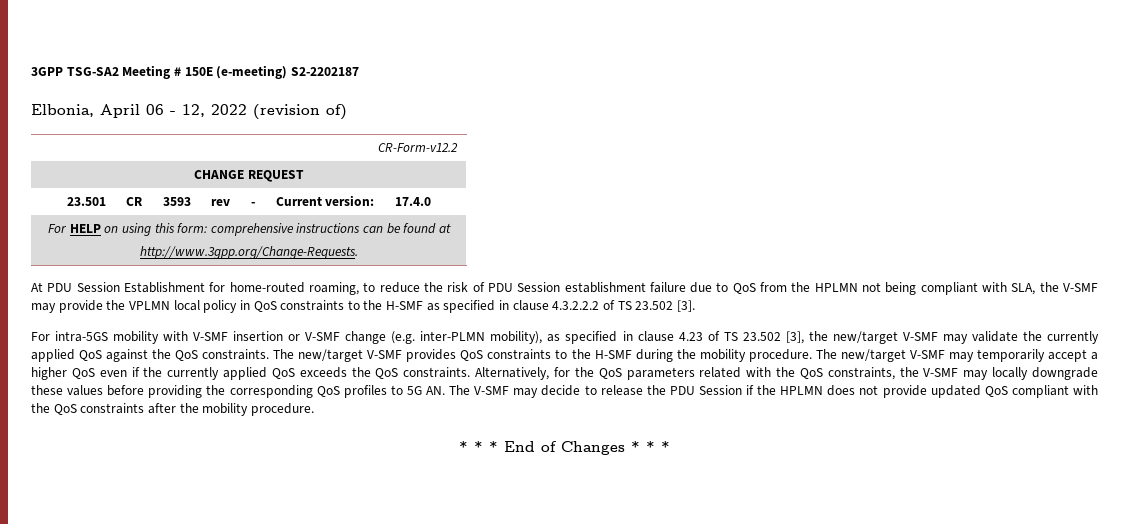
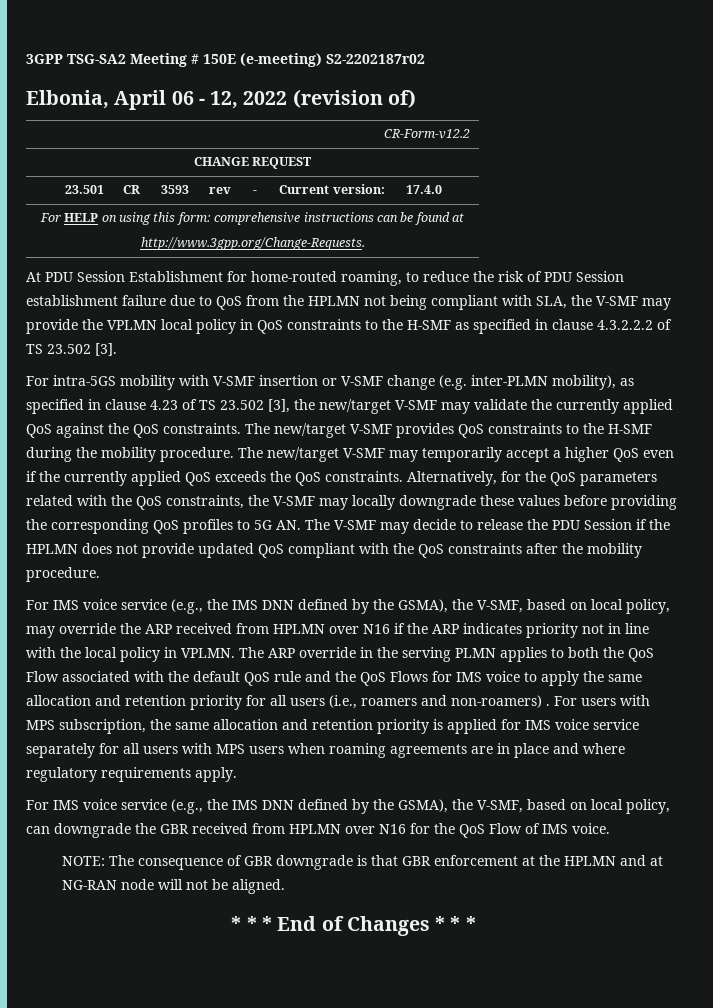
[290,67,359,76] S2-2202187 -> [326,54,425,64] S2-2202187r02
(314, 409) none -> [26,599,670,614] [26,623,649,638] [26,647,654,662] [26,671,642,686] [26,695,650,710] [26,719,639,734] [26,743,625,758] [26,767,237,782] [26,799,670,814] [26,823,610,838] [61,855,663,870] [61,879,285,894] // For IMS voice service (e.g., the IMS DNN defined by the GSMA), the V-SMF, based on local policy, may override the ARP received from HPLMN over N16 if the ARP indicates priority not in line with the local policy in VPLMN. The ARP override in the serving PLMN applies to both the QoS Flow associated with the default QoS rule and the QoS Flows for IMS voice to apply the same allocation and retention priority for all users (i.e., roamers and non-roamers) . For users with MPS subscription, the same allocation and retention priority is applied for IMS voice service separately for all users with MPS users when roaming agreements are in place and where regulatory requirements apply. // For IMS voice service (e.g., the IMS DNN defined by the GSMA), the V-SMF, based on local policy, can downgrade the GBR received from HPLMN over N16 for the QoS Flow of IMS voice. // NOTE: The consequence of GBR downgrade is that GBR enforcement at the HPLMN and at NG-RAN node will not be aligned.

